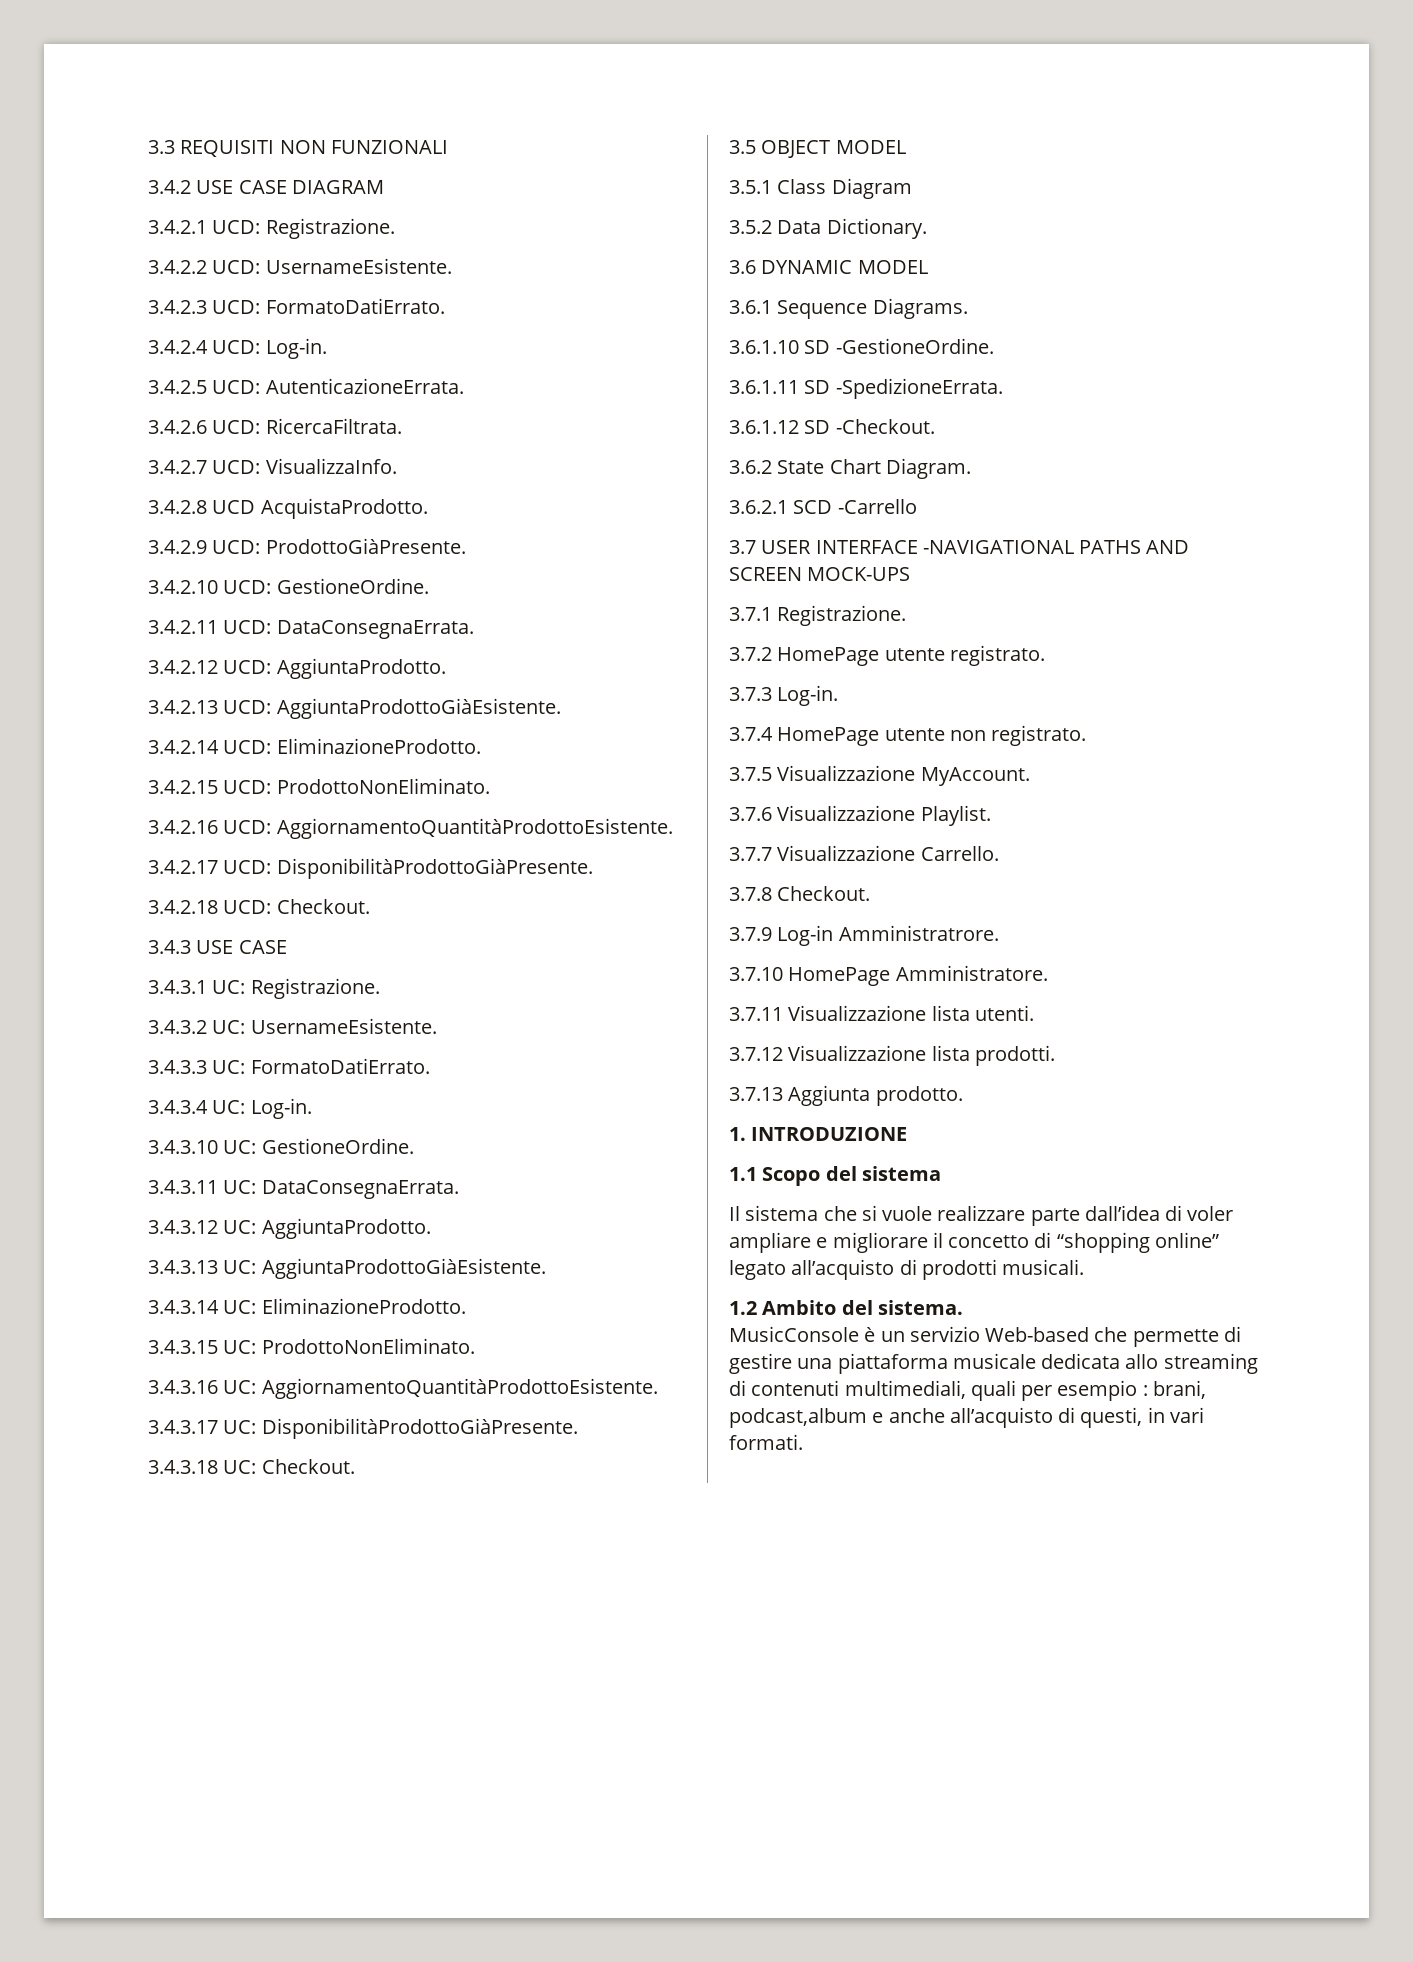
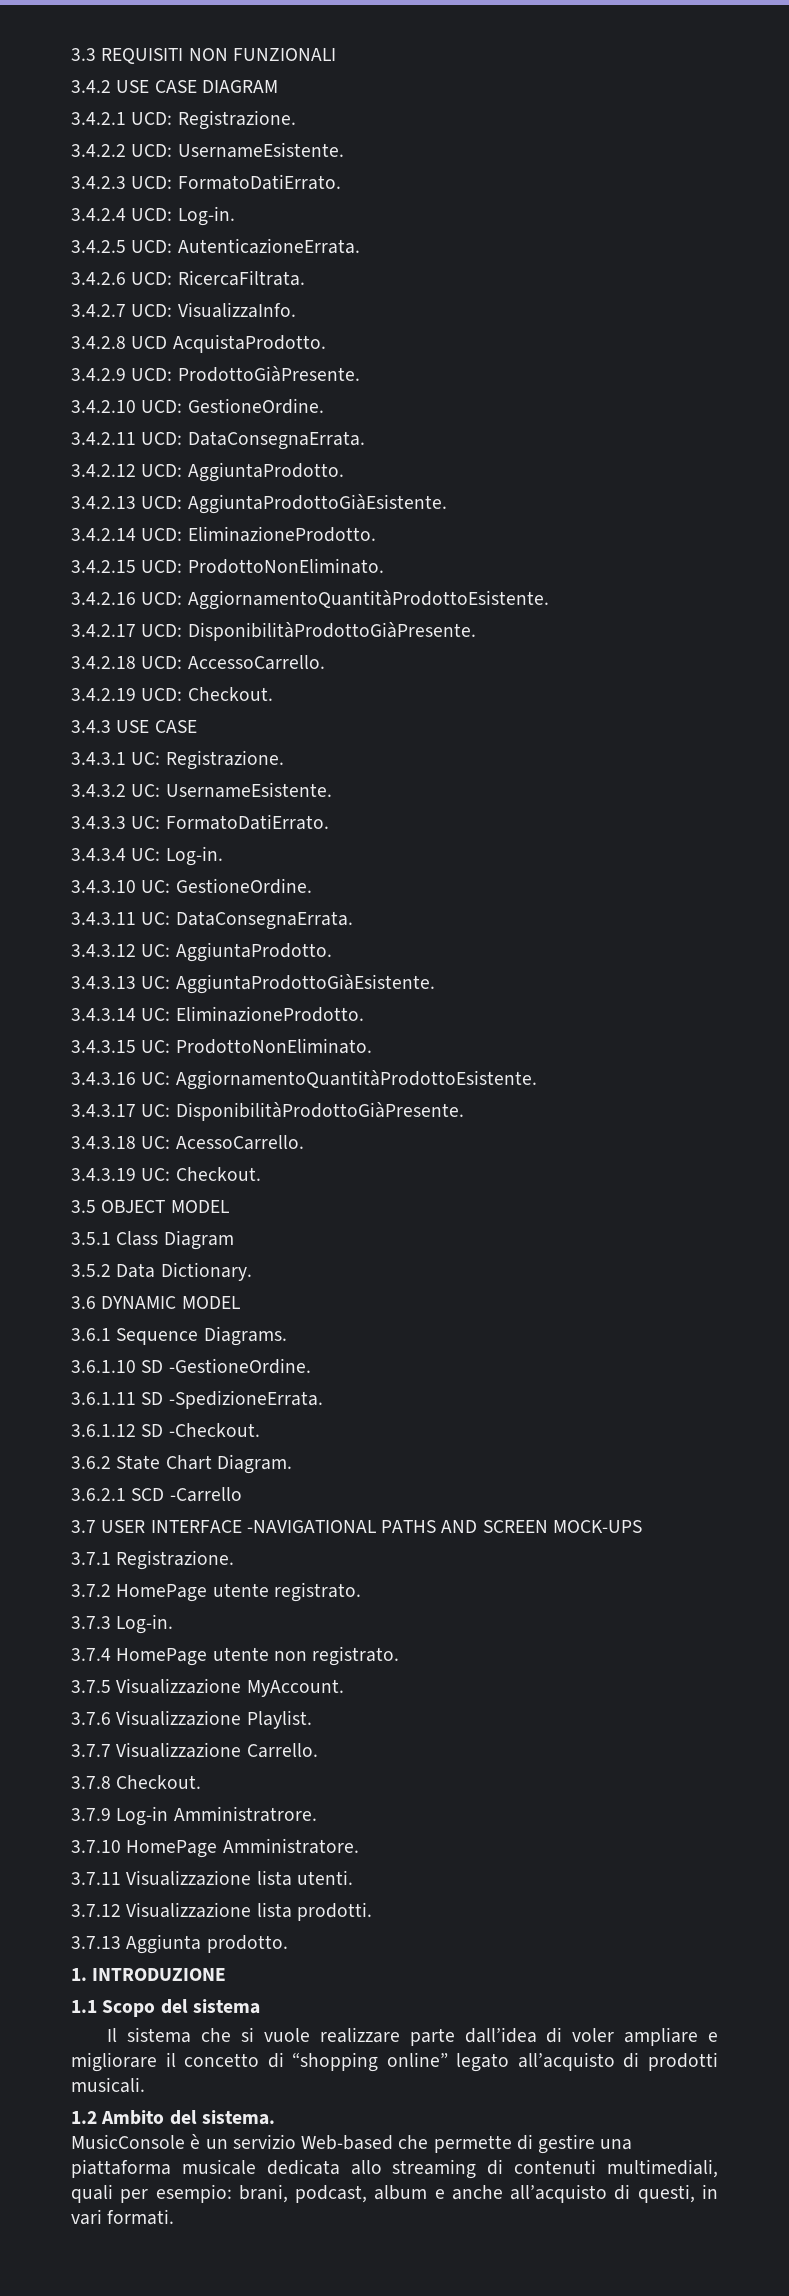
(272, 907) none -> [187,655,325,670] [71,688,183,701] AccessoCarrello. // 3.4.2.19 UCD:
(257, 1467) none -> [175,1135,304,1150] [71,1168,171,1181] AcessoCarrello. // 3.4.3.19 UC:
[1057,1380,1206,1401] [729,1408,867,1428] esempio : brani, podcast,album -> [155,2184,428,2203] esempio: brani, podcast, album

